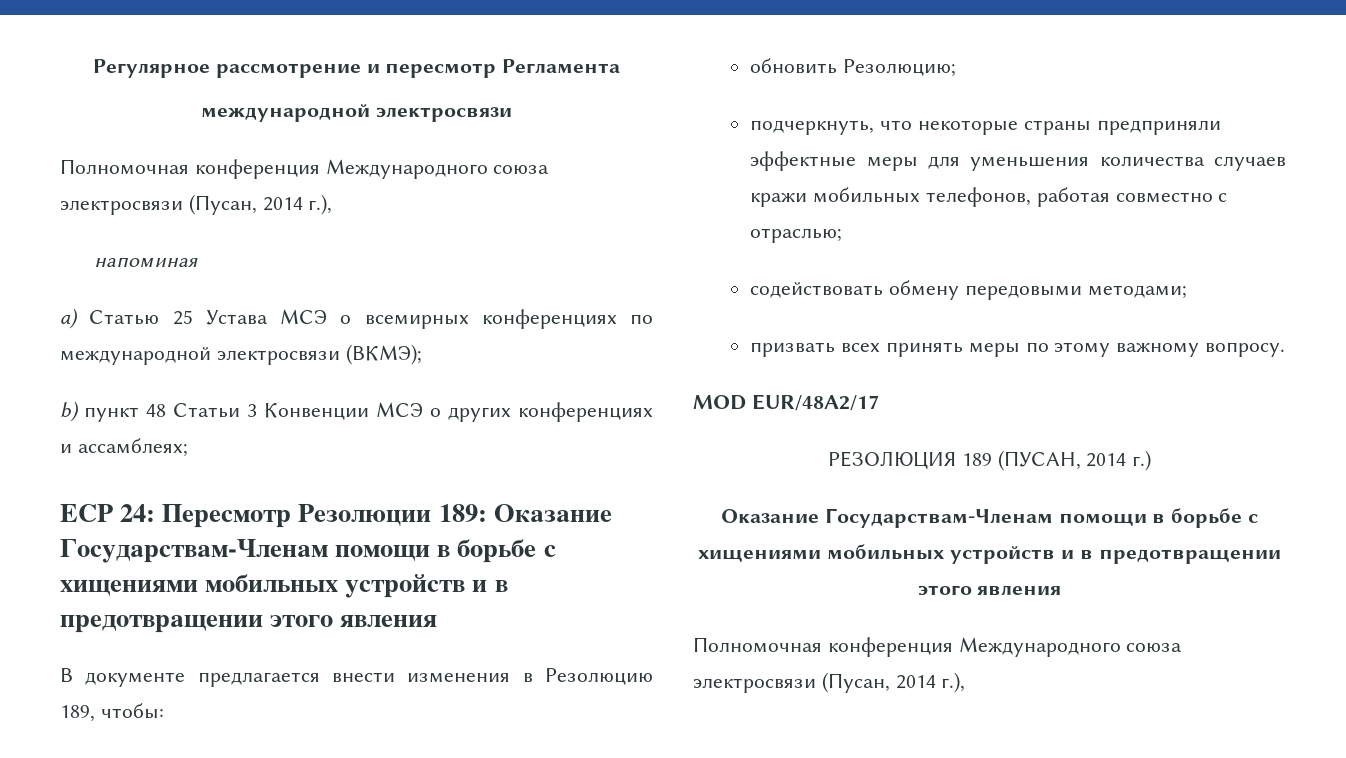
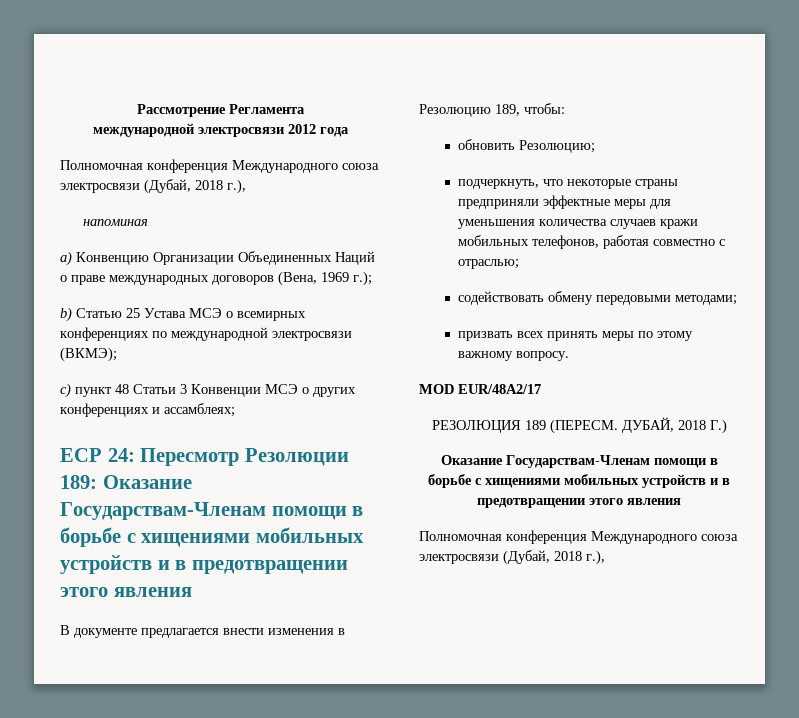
[92,59,497,78] Регулярное рассмотрение и пересмотр -> [136,104,226,117] Рассмотрение
[60,159,550,179] [60,194,303,215] // Полномочная конференция Международного союза электросвязи (Пусан, 2014 -> [287,124,349,137] [60,159,379,173] [60,179,223,194] 2012 года // Полномочная конференция Международного союза электросвязи (Дубай, 2018
(78, 318) none -> [76,251,375,265] [60,271,372,286] [60,307,72,322] Конвенцию Организации Объединенных Наций о праве международных договоров (Вена, 1969 г.); // b)
[60,401,79,422] b) -> [60,383,71,398] c)
[997,450,1152,471] (ПУСАН, 2014 г.) -> [549,417,727,434] (ПЕРЕСМ. ДУБАЙ, 2018 Г.)
[821,672,936,693] (Пусан, 2014 -> [503,550,582,565] (Дубай, 2018

